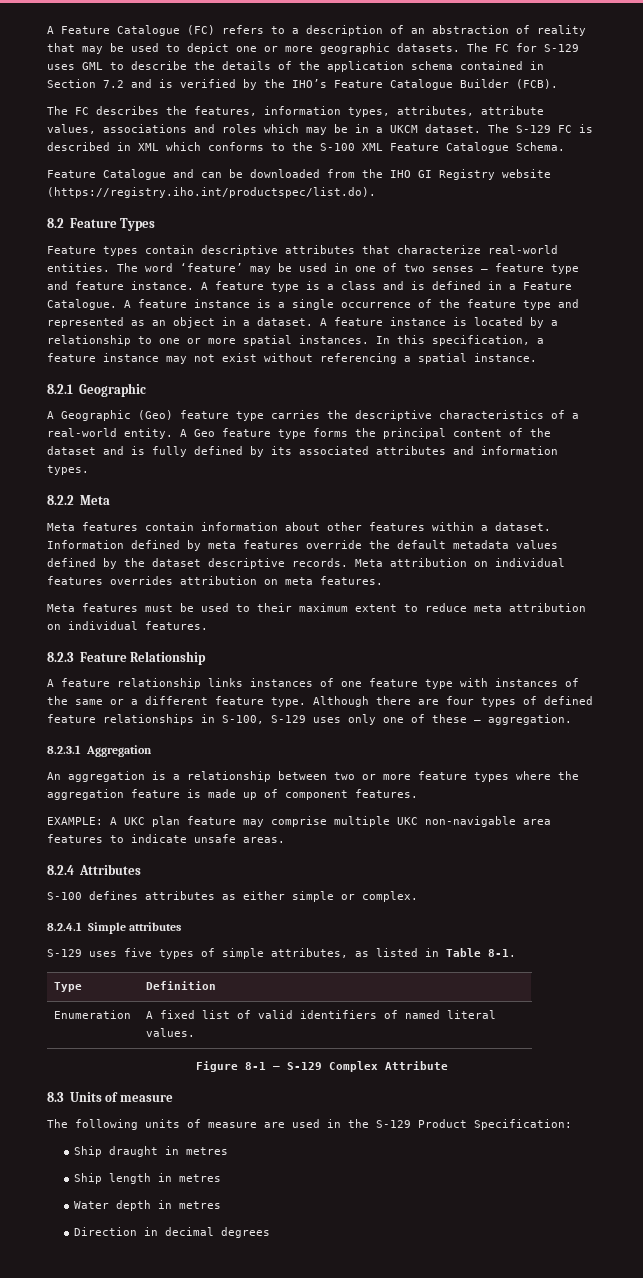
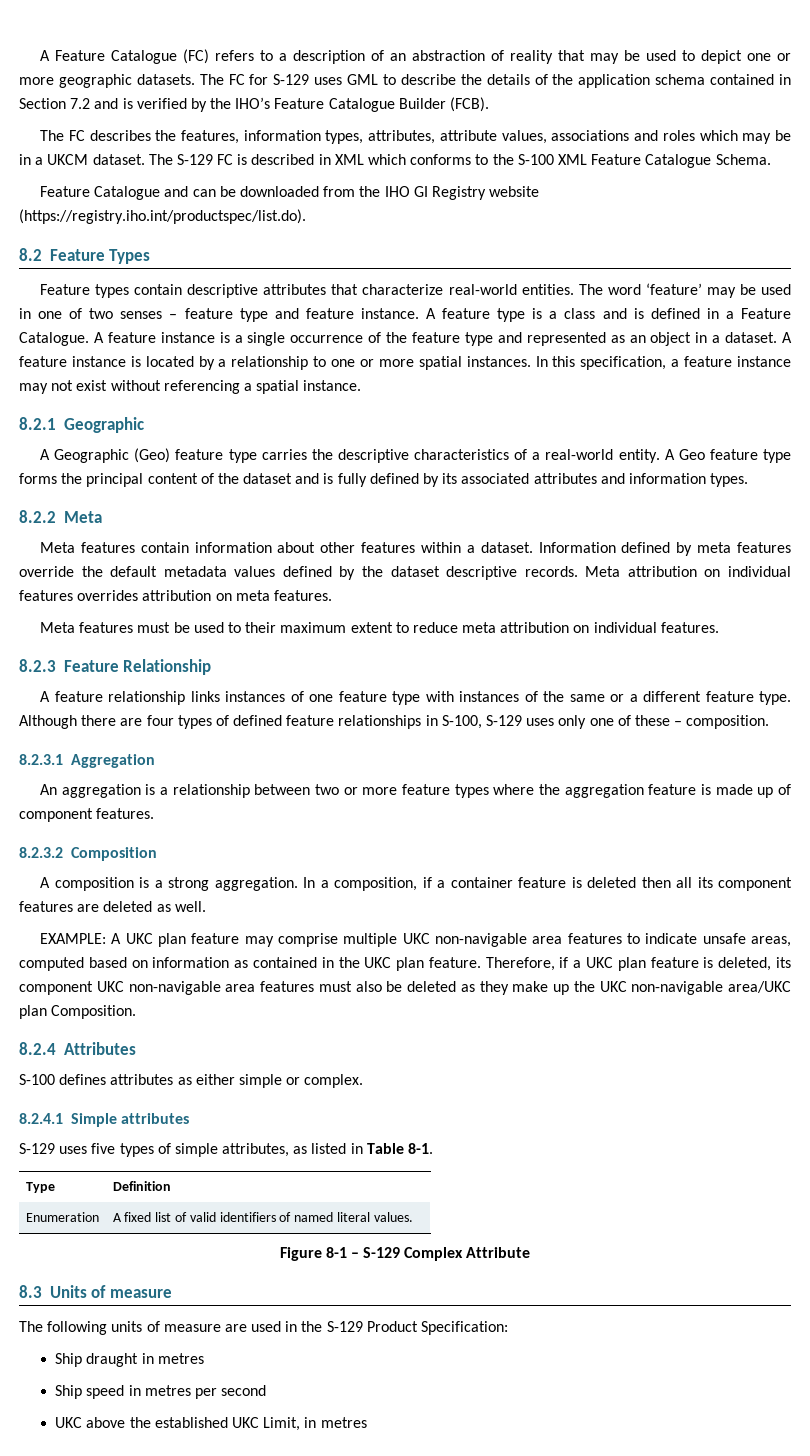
[488,714,572,725] aggregation. -> [686,715,770,729] composition.
(418, 793) none -> [19,847,157,861] [40,877,792,891] [19,901,206,912] // 8.2.3.2 Composition // A composition is a strong aggregation. In a composition, if a container feature is deleted then all its component features are deleted as well.
[243,837,285,843] areas. -> [751,936,792,947] [19,957,791,971] [19,981,791,995] [19,1005,137,1019] areas, computed based on information as contained in the UKC plan feature. Therefore, if a UKC plan feature is deleted, its component UKC non-navigable area features must also be deleted as they make up the UKC non-navigable area/UKC plan Composition.
[109,1173,222,1184] [74,1200,222,1211] [74,1227,271,1238] length in metres // Water depth in metres // Direction in decimal degrees -> [86,1385,267,1399] [55,1417,367,1431] speed in metres per second // UKC above the established UKC Limit, in metres

